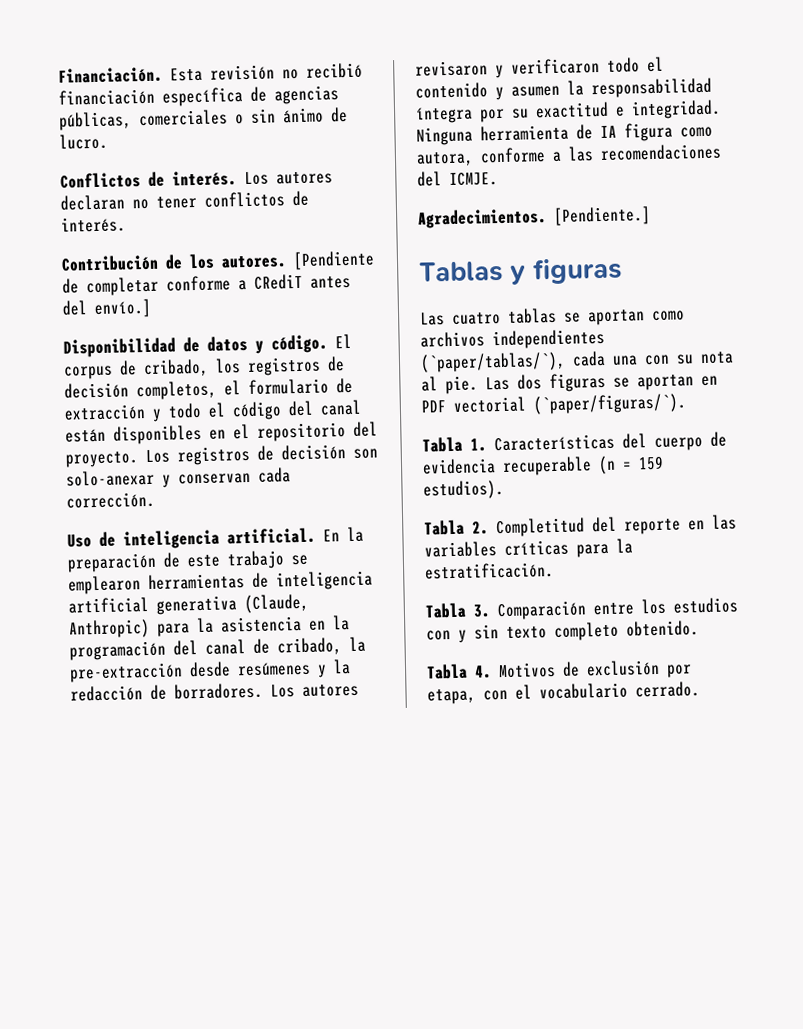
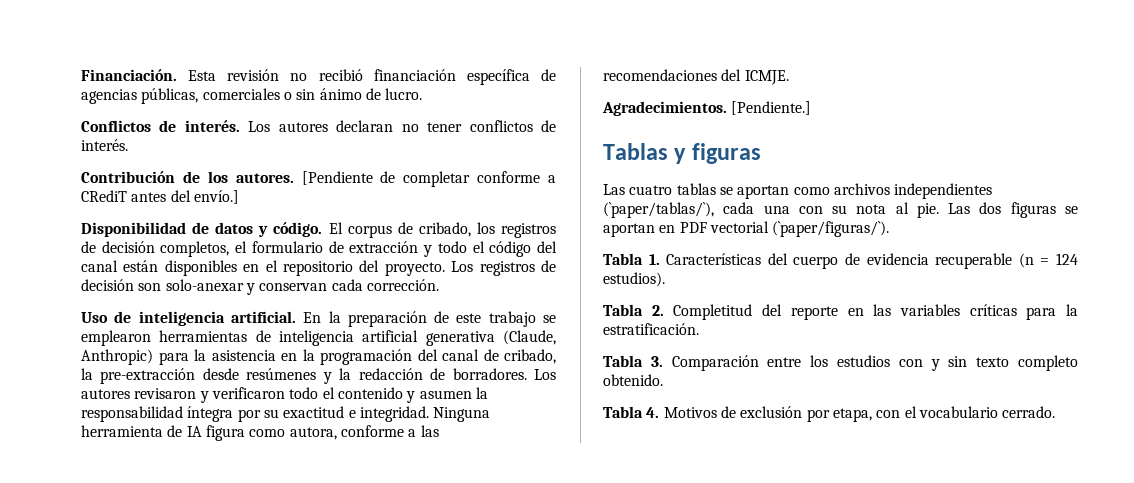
[638,455,664,471] 159 -> [1056,253,1078,265] 124

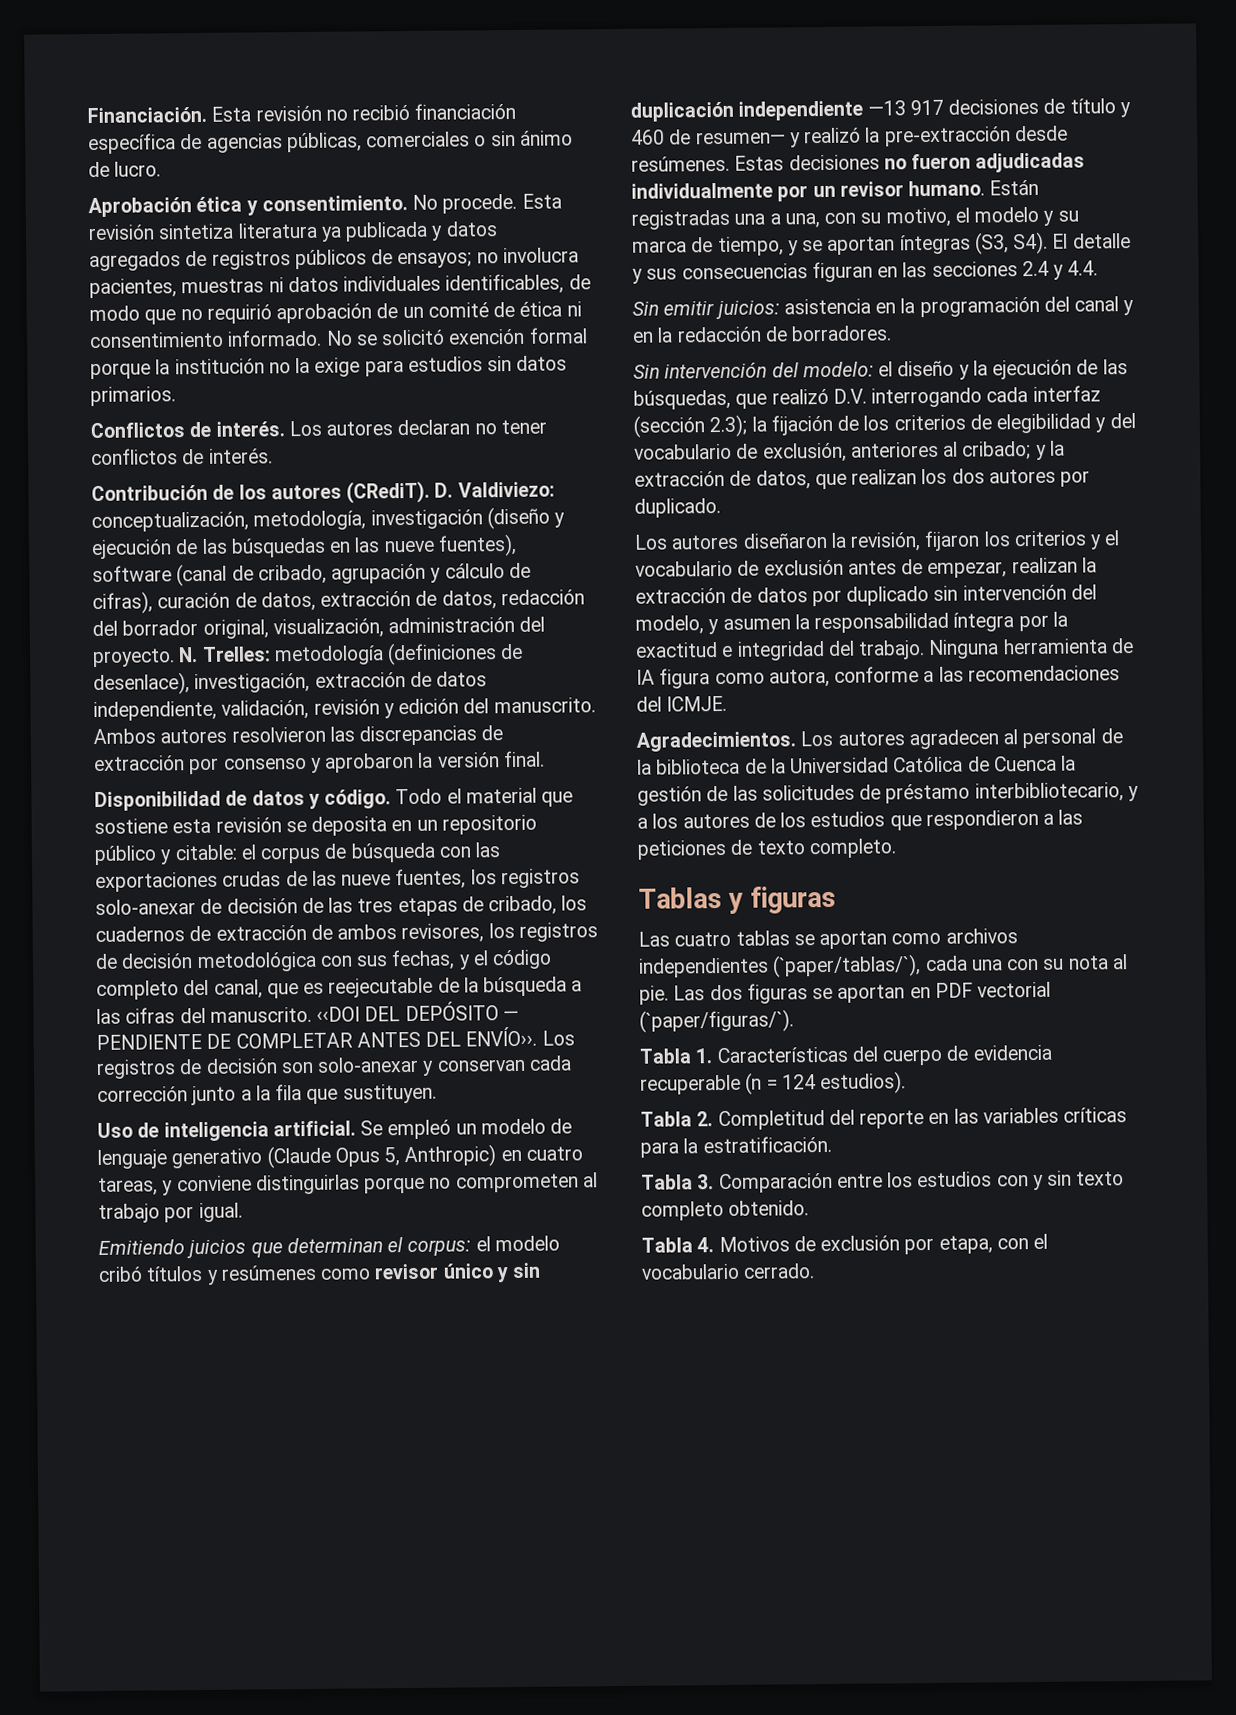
(423, 94) none -> [88,193,562,218] [88,221,498,242] [89,247,579,272] [89,273,591,299] [89,301,582,325] [89,327,588,349] [90,355,568,380] [90,386,176,407] // Aprobación ética y consentimiento. No procede. Esta revisión sintetiza literatura ya publicada y datos agregados de registros públicos de ensayos; no involucra pacientes, muestras ni datos individuales identificables, de modo que no requirió aprobación de un comité de ética ni consentimiento informado. No se solicitó exención formal porque la institución no la exige para estudios sin datos primarios.
[235,171,556,187] [81,190,239,204] autores. [Pendiente de completar conforme a CRediT antes del envío.] -> [270,480,555,504] [91,506,566,533] [91,533,517,560] [92,562,531,587] [92,589,585,615] [92,616,546,639] [92,642,524,668] [93,671,488,696] [93,697,596,722] [93,725,504,746] [94,750,545,775] autores (CRediT). D. Valdiviezo: conceptualización, metodología, investigación (diseño y ejecución de las búsquedas en las nueve fuentes), software (canal de cribado, agrupación y cálculo de cifras), curación de datos, extracción de datos, redacción del borrador original, visualización, administración del proyecto. N. Trelles: metodología (definiciones de desenlace), investigación, extracción de datos independiente, validación, revisión y edición del manuscrito. Ambos autores resolvieron las discrepancias de extracción por consenso y aprobaron la versión final.
[328,222,557,238] [81,241,558,257] [81,260,445,276] El corpus de cribado, los registros de decisión completos, el formulario de extracción y todo el código del canal están disponibles en el repositorio del proyecto. -> [395,787,574,807] [94,814,537,836] [94,842,501,866] [95,868,580,893] [95,895,588,917] [95,922,598,944] [95,949,553,973] [96,976,583,1001] [96,1001,519,1025] [96,1026,538,1051] Todo el material que sostiene esta revisión se deposita en un repositorio público y citable: el corpus de búsqueda con las exportaciones crudas de las nueve fuentes, los registros solo-anexar de decisión de las tres etapas de cribado, los cuadernos de extracción de ambos revisores, los registros de decisión metodológica con sus fechas, y el código completo del canal, que es reejecutable de la búsqueda a las cifras del manuscrito. ‹‹DOI DEL DEPÓSITO — PENDIENTE DE COMPLETAR ANTES DEL ENVÍO››.
[366,279,439,291] [81,311,557,327] [81,330,556,346] [81,349,206,365] corrección. // Uso de inteligencia artificial. En la preparación de este trabajo se emplearon herramientas de inteligencia artificial generativa (Claude, Anthropic) para la -> [97,1083,437,1106] [97,1118,573,1142] [97,1144,583,1170] [98,1172,598,1197] [98,1202,243,1224] [98,1235,560,1259] [98,1262,542,1285] [630,98,1131,122] [631,125,1068,148] [631,152,1086,173] [631,179,1040,202] [631,206,1079,230] [632,231,1131,257] [632,260,1099,284] [632,300,780,320] corrección junto a la fila que sustituyen. // Uso de inteligencia artificial. Se empleó un modelo de lenguaje generativo (Claude Opus 5, Anthropic) en cuatro tareas, y conviene distinguirlas porque no comprometen al trabajo por igual. // Emitiendo juicios que determinan el corpus: el modelo cribó títulos y resúmenes como revisor único y sin duplicación independiente —13 917 decisiones de título y 460 de resumen— y realizó la pre-extracción desde resúmenes. Estas decisiones no fueron adjudicadas individualmente por un revisor humano. Están registradas una a una, con su motivo, el modelo y su marca de tiempo, y se aportan íntegras (S3, S4). El detalle y sus consecuencias figuran en las secciones 2.4 y 4.4. // Sin emitir juicios:
[483,349,556,364] [81,368,556,384] [81,387,403,403] de cribado, la pre-extracción desde resúmenes y la redacción de borradores. Los autores revisaron y verificaron todo el contenido -> [1123,300,1135,316] [632,325,893,343] [633,359,1128,380] [633,385,1101,410] [633,413,1136,438] [634,440,1065,463] [634,468,1091,490] [634,497,721,518] [634,530,1121,552] [635,557,1097,579] [635,584,1097,607] [635,615,704,635] y en la redacción de borradores. // Sin intervención del modelo: el diseño y la ejecución de las búsquedas, que realizó D.V. interrogando cada interfaz (sección 2.3); la fijación de los criterios de elegibilidad y del vocabulario de exclusión, anteriores al cribado; y la extracción de datos, que realizan los dos autores por duplicado. // Los autores diseñaron la revisión, fijaron los criterios y el vocabulario de exclusión antes de empezar, realizan la extracción de datos por duplicado sin intervención del modelo,
[263,409,279,418] su -> [1052,611,1068,627] la
[359,406,429,422] integridad. -> [736,640,926,661] integridad del trabajo.
[731,101,812,115] [Pendiente.] -> [800,728,1123,750] [637,755,1077,775] [637,782,1139,806] [637,809,1084,831] [637,838,897,860] Los autores agradecen al personal de la biblioteca de la Universidad Católica de Cuenca la gestión de las solicitudes de préstamo interbibliotecario, y a los autores de los estudios que respondieron a las peticiones de texto completo.

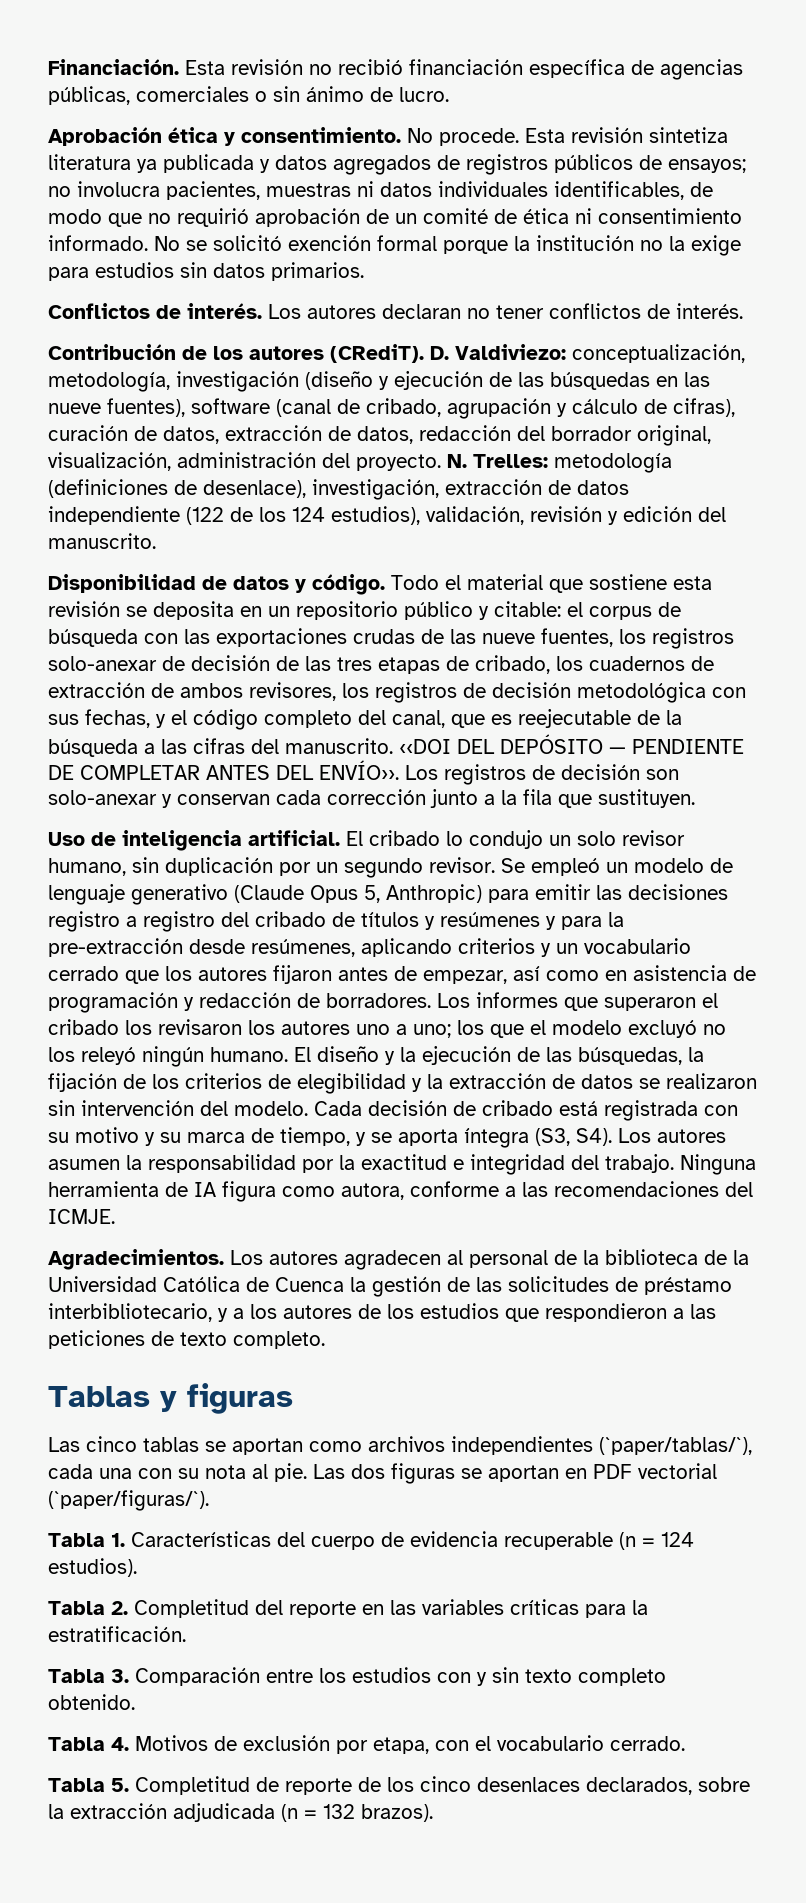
[93,700,217,722] independiente, -> [48,506,420,525] independiente (122 de los 124 estudios),
[93,725,504,746] [94,750,545,775] Ambos autores resolvieron las discrepancias de extracción por consenso y aprobaron la versión final. -> (156, 541) none
(356, 1128) none -> [346,830,685,849] [48,857,495,878] El cribado lo condujo un solo revisor humano, sin duplicación por un segundo revisor.
[500,1146,583,1162] [98,1172,598,1197] [98,1202,243,1224] [98,1235,560,1259] [98,1262,542,1285] [630,98,1131,122] [631,125,1068,148] [631,152,1086,173] [631,179,1040,202] [631,206,1079,230] [632,231,1131,257] [632,260,1099,284] [632,296,1135,320] [632,325,893,343] [633,361,894,379] en cuatro tareas, y conviene distinguirlas porque no comprometen al trabajo por igual. // Emitiendo juicios que determinan el corpus: el modelo cribó títulos y resúmenes como revisor único y sin duplicación independiente —13 917 decisiones de título y 460 de resumen— y realizó la pre-extracción desde resúmenes. Estas decisiones no fueron adjudicadas individualmente por un revisor humano. Están registradas una a una, con su motivo, el modelo y su marca de tiempo, y se aportan íntegras (S3, S4). El detalle y sus consecuencias figuran en las secciones 2.4 y 4.4. // Sin emitir juicios: asistencia en la programación del canal y en la redacción de borradores. // Sin intervención del modelo: el -> [488,884,728,903] [48,911,624,932] [48,938,691,957] [48,965,756,984] [48,992,718,1013] [48,1019,726,1038] [48,1046,311,1067] para emitir las decisiones registro a registro del cribado de títulos y resúmenes y para la pre-extracción desde resúmenes, aplicando criterios y un vocabulario cerrado que los autores fijaron antes de empezar, así como en asistencia de programación y redacción de borradores. Los informes que superaron el cribado los revisaron los autores uno a uno; los que el modelo excluyó no los releyó ningún humano. El
[735,385,1101,409] [633,414,748,438] que realizó D.V. interrogando cada interfaz (sección 2.3); -> (682, 1056) none
[1109,413,1136,429] [634,440,1065,463] [634,468,1091,490] [634,497,721,518] [634,530,1121,552] [635,557,1078,579] del vocabulario de exclusión, anteriores al cribado; y la extracción de datos, que realizan los dos autores por duplicado. // Los autores diseñaron la revisión, fijaron los criterios y el vocabulario de exclusión antes de empezar, realizan -> (422, 1085) none
[811,585,930,607] por duplicado -> [639,1073,757,1089] se realizaron
[635,615,720,635] modelo, y -> [234,1100,738,1121] [48,1127,726,1148] modelo. Cada decisión de cribado está registrada con su motivo y su marca de tiempo, y se aporta íntegra (S3, S4). Los autores
[953,612,1015,632] íntegra -> (296, 1163) none
[674,931,732,947] cuatro -> [86,1436,137,1452] cinco
(816, 1271) none -> [48,1776,750,1795] [48,1803,433,1822] // Tabla 5. Completitud de reporte de los cinco desenlaces declarados, sobre la extracción adjudicada (n = 132 brazos).

